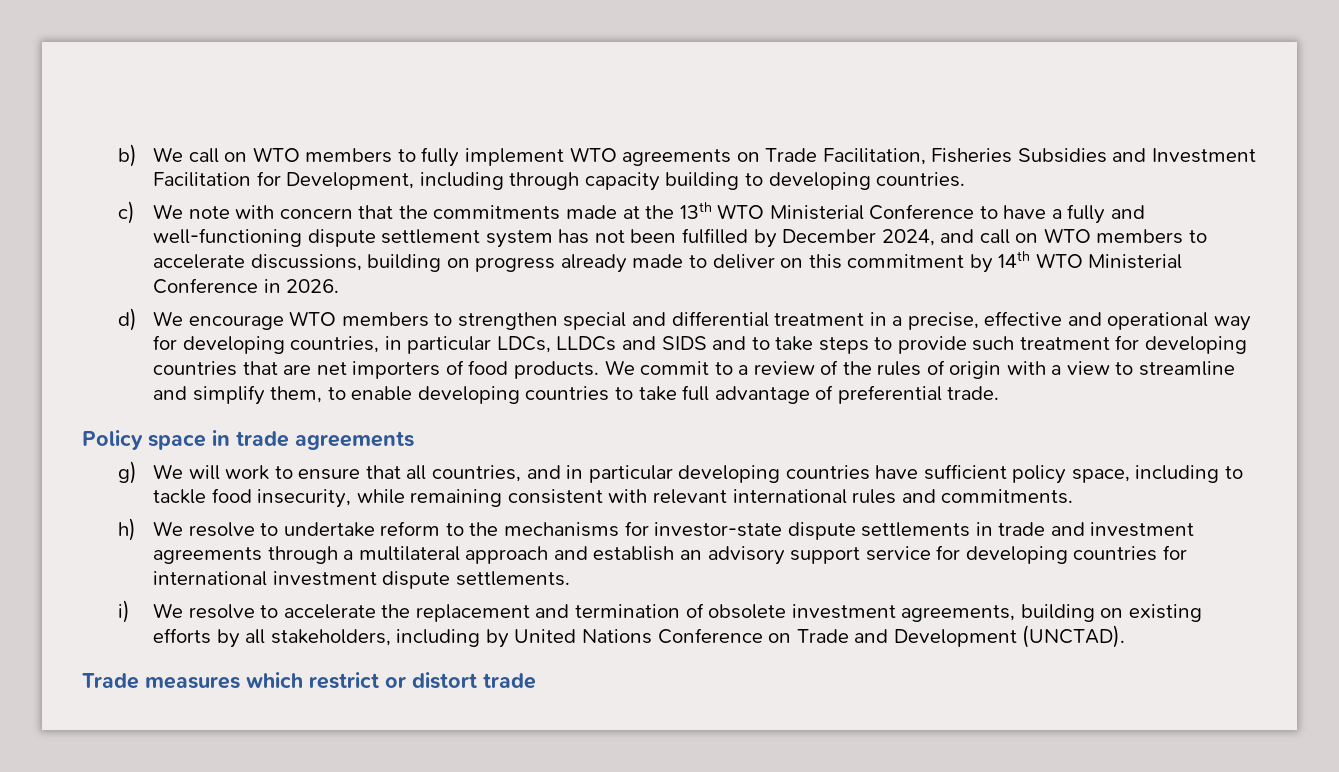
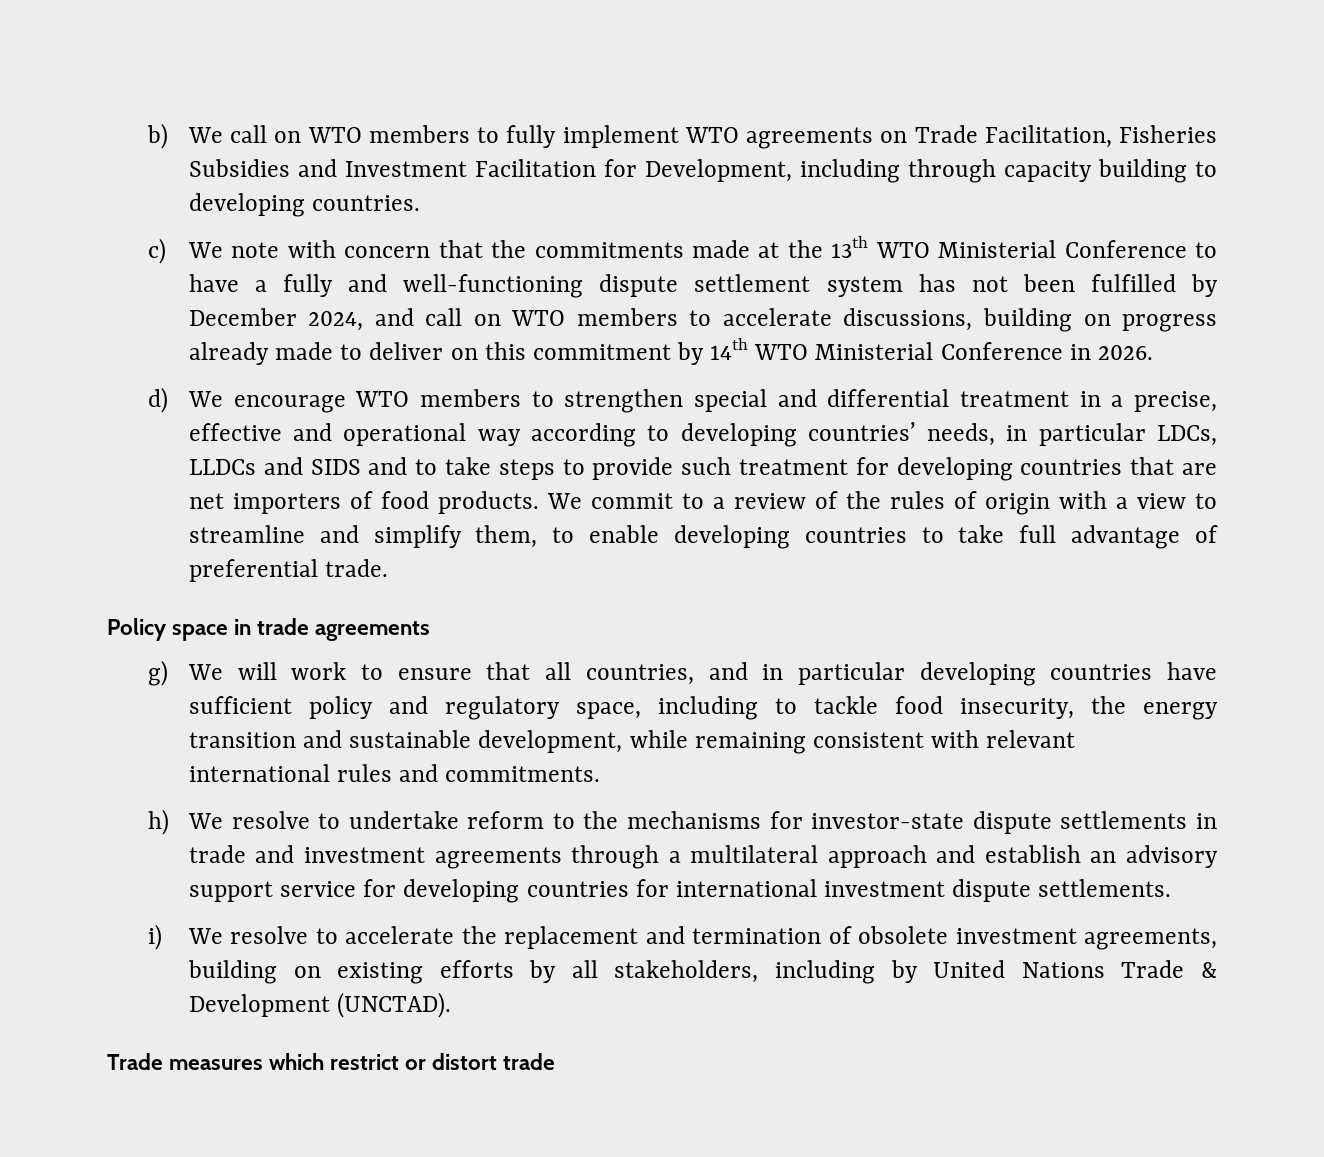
[153,335,380,354] for developing countries, -> [531,422,996,447] according to developing countries’ needs,
(1067, 474) none -> [388,696,560,720] and regulatory
(352, 498) none -> [1090,696,1218,720] [188,730,623,753] the energy transition and sustainable development,
[657,628,889,644] Conference on Trade and -> [1121,960,1217,978] Trade &

